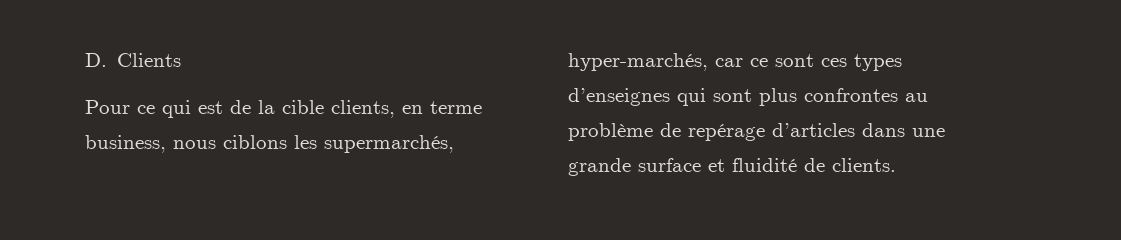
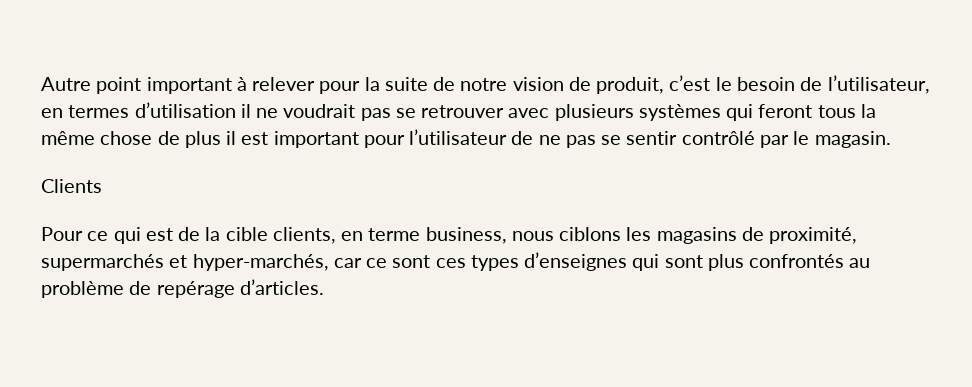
[85,53,107,67] D. -> [41,75,930,94] [41,102,876,121] [41,129,891,148] Autre point important à relever pour la suite de notre vision de produit, c’est le besoin de l’utilisateur, en termes d’utilisation il ne voudrait pas se retrouver avec plusieurs systèmes qui feront tous la même chose de plus il est important pour l’utilisateur de ne pas se sentir contrôlé par le magasin. //
[324,135,454,153] supermarchés, -> [656,227,858,244] [41,254,188,271] magasins de proximité, supermarchés et
[804,88,898,102] confrontes -> [749,254,845,268] confrontés
[772,123,945,137] [568,158,896,176] d’articles dans une grande surface et fluidité de clients. -> [239,279,324,295] d’articles.

